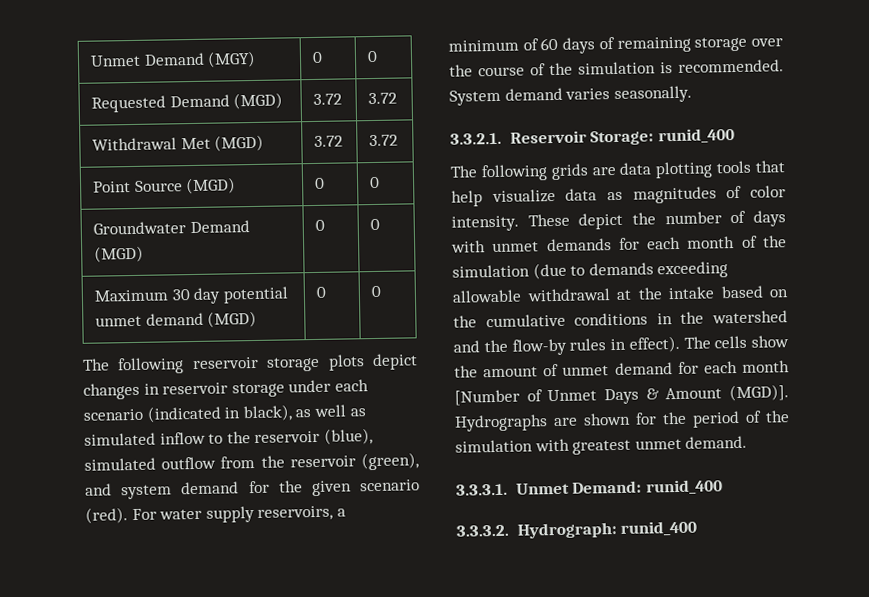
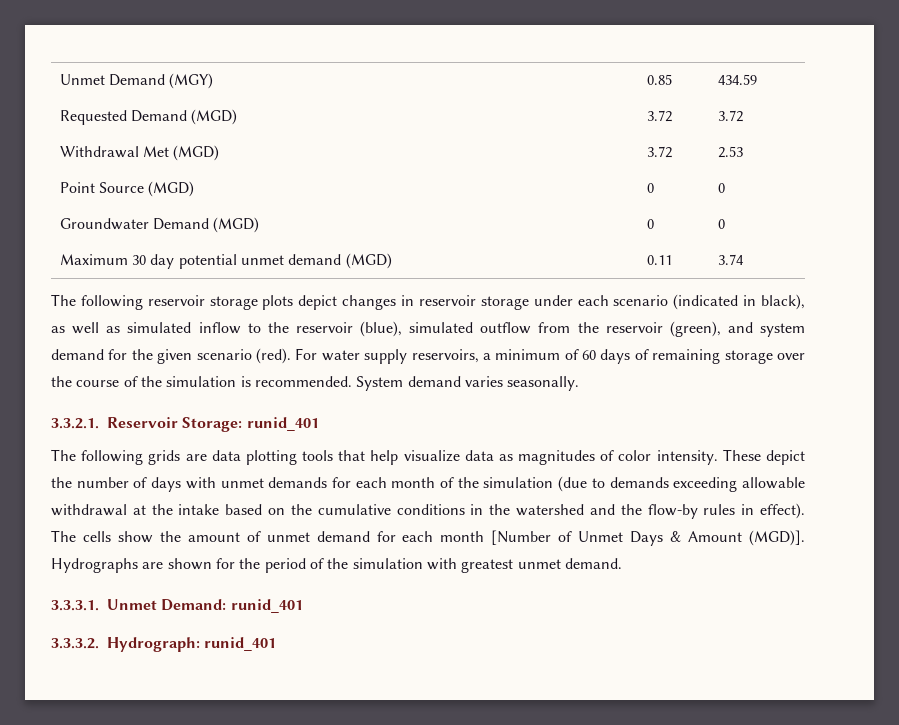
[312,51,324,63] [367,50,379,63] 0 | 0 -> [646,74,672,85] [717,74,757,85] 0.85 | 434.59
[369,134,399,147] 3.72 -> [717,146,743,158] 2.53
[316,286,327,298] [371,285,382,298] 0 | 0 -> [646,255,672,265] [717,254,744,265] 0.11 | 3.74
[657,128,735,144] runid_400 -> [246,417,319,431] runid_401
[645,479,723,495] runid_400 -> [230,599,303,613] runid_401
[620,520,698,536] runid_400 -> [204,637,277,651] runid_401

